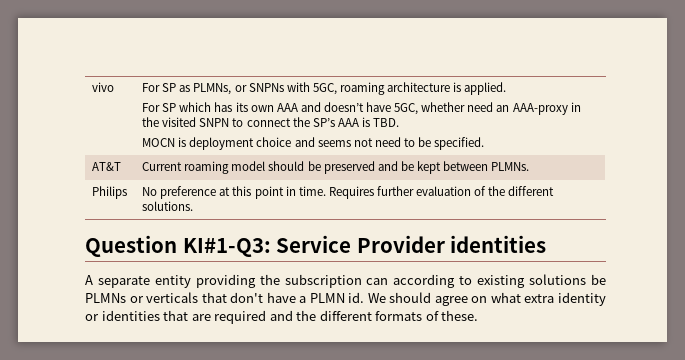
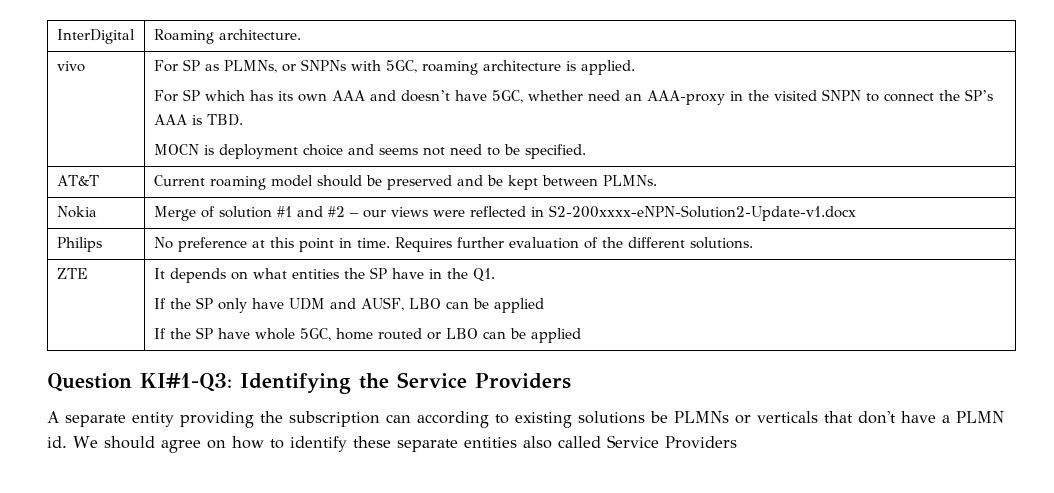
(92, 87) none -> [56,29,135,44] [153,29,301,44] InterDigital | Roaming architecture. //
(530, 166) none -> [56,206,97,218] [153,205,856,221] // Nokia | Merge of solution #1 and #2 – our views were reflected in S2-200xxxx-eNPN-Solution2-Update-v1.docx
[85,235,547,257] // Question KI#1-Q3: Service Provider identities -> [56,268,87,279] [153,267,495,283] [153,297,544,313] [153,327,581,343] [47,372,571,394] // ZTE | It depends on what entities the SP have in the Q1. // If the SP only have UDM and AUSF, LBO can be applied // If the SP have whole 5GC, home routed or LBO can be applied // Question KI#1-Q3: Identifying the Service Providers
[490,292,607,306] [85,310,479,324] what extra identity or identities that are required and the different formats of these. -> [231,435,737,452] how to identify these separate entities also called Service Providers

